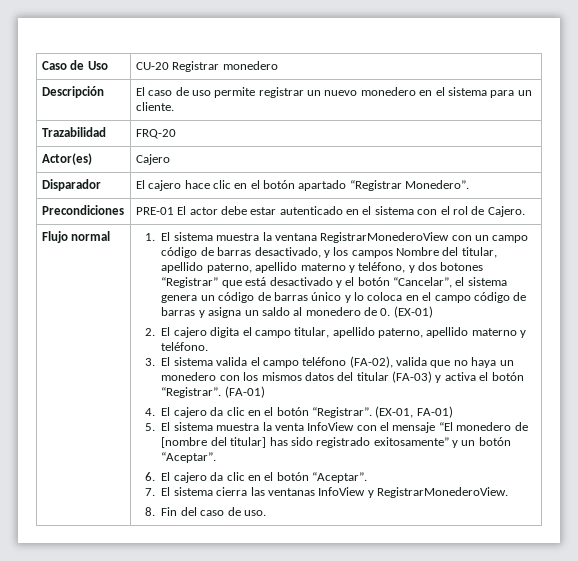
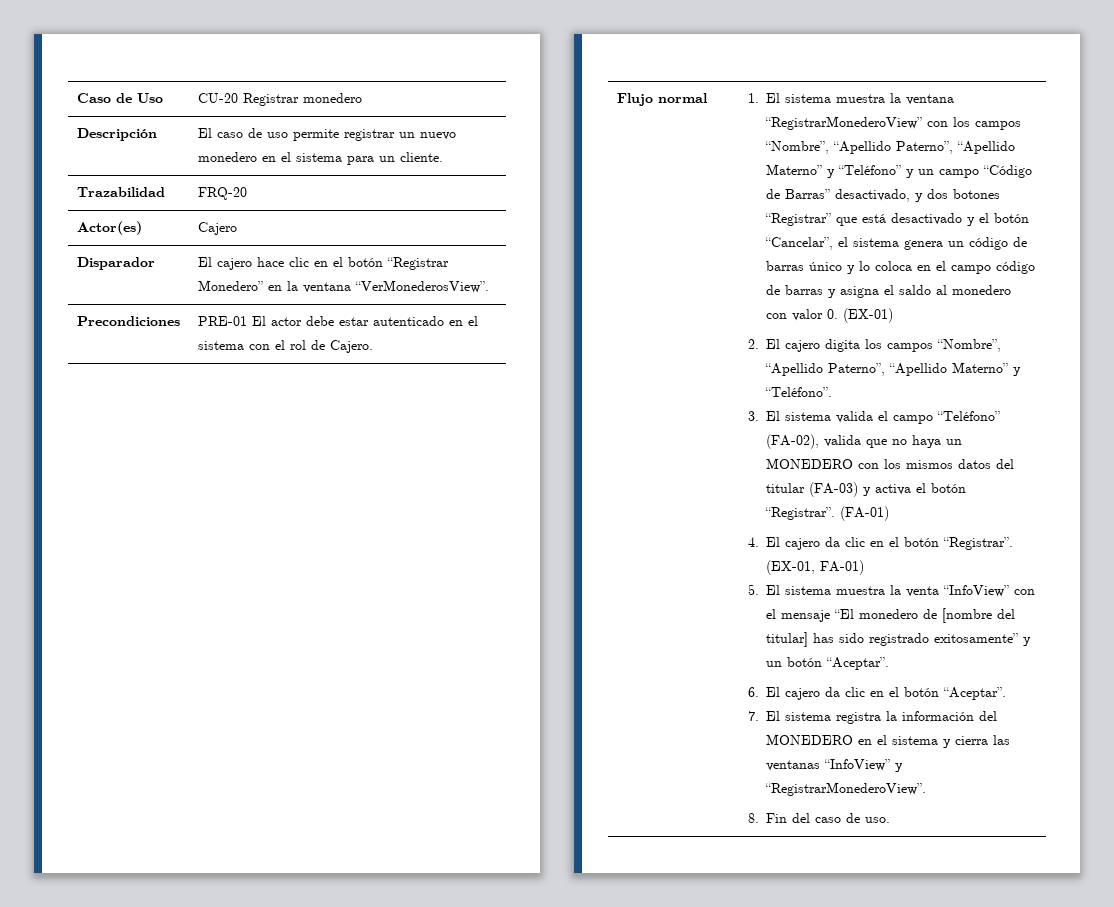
[298,180,470,191] apartado “Registrar Monedero”. -> [386,257,449,270] [197,280,489,293] “Registrar Monedero” en la ventana “VerMonederosView”.
[320,232,529,243] [161,247,497,258] [161,262,406,273] RegistrarMonederoView con un campo código de barras desactivado, y los campos Nombre del titular, apellido paterno, apellido materno y teléfono, -> [765,116,1022,130] [765,141,1016,154] [766,164,1033,178] [766,189,911,202] “RegistrarMonederoView” con los campos “Nombre”, “Apellido Paterno”, “Apellido Materno” y “Teléfono” y un campo “Código de Barras” desactivado,
[244,310,259,316] un -> [884,285,895,295] el
[364,307,378,316] de -> [766,309,824,321] con valor
[242,327,527,338] [161,342,209,351] el campo titular, apellido paterno, apellido materno y teléfono. -> [865,339,1002,352] [765,362,1022,376] [765,387,833,397] los campos “Nombre”, “Apellido Paterno”, “Apellido Materno” y “Teléfono”.
[302,357,347,366] teléfono -> [937,411,1001,421] “Teléfono”
[161,372,217,381] monedero -> [766,458,854,469] MONEDERO
[307,422,355,431] InfoView -> [943,585,1010,597] “InfoView”
[216,487,509,498] cierra las ventanas InfoView y RegistrarMonederoView. -> [836,711,998,724] [766,734,1011,748] [766,759,904,772] [765,782,927,796] registra la información del MONEDERO en el sistema y cierra las ventanas “InfoView” y “RegistrarMonederoView”.

